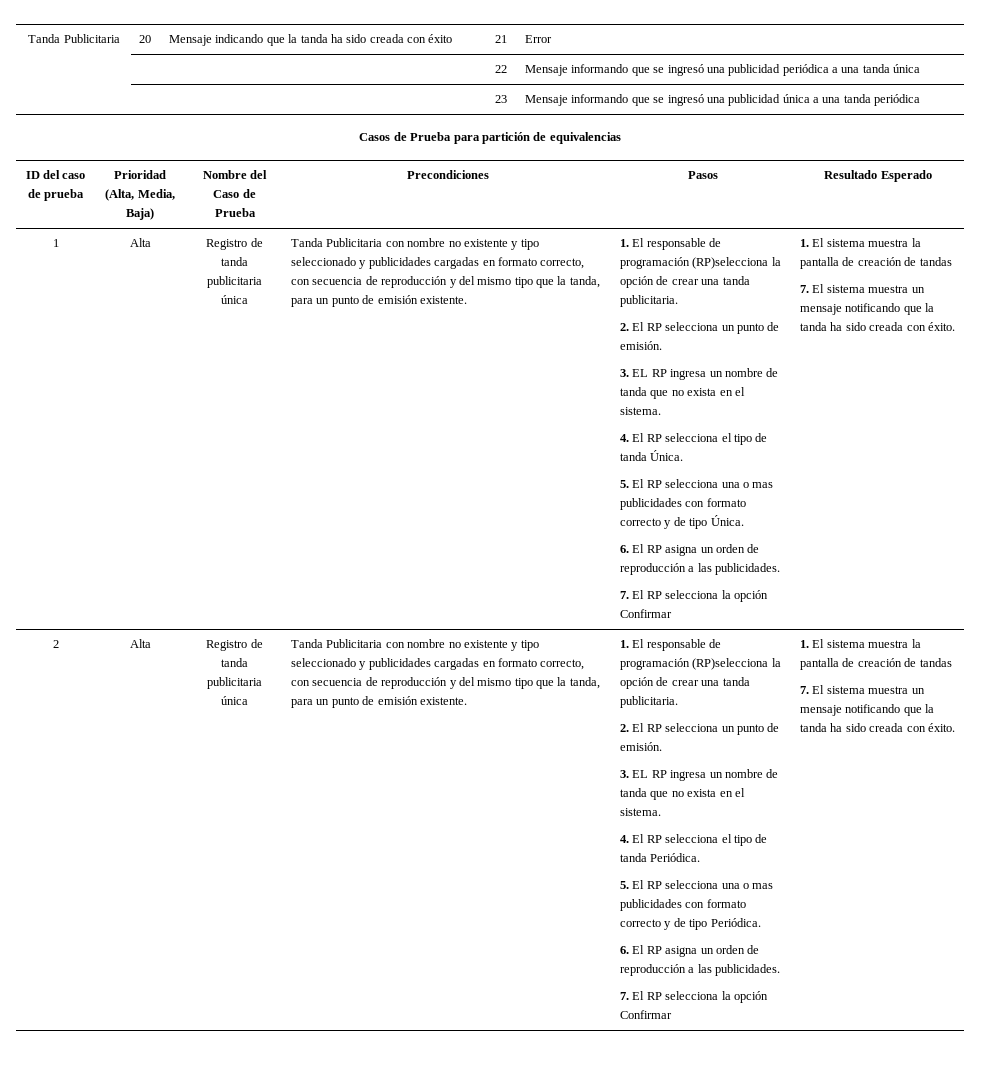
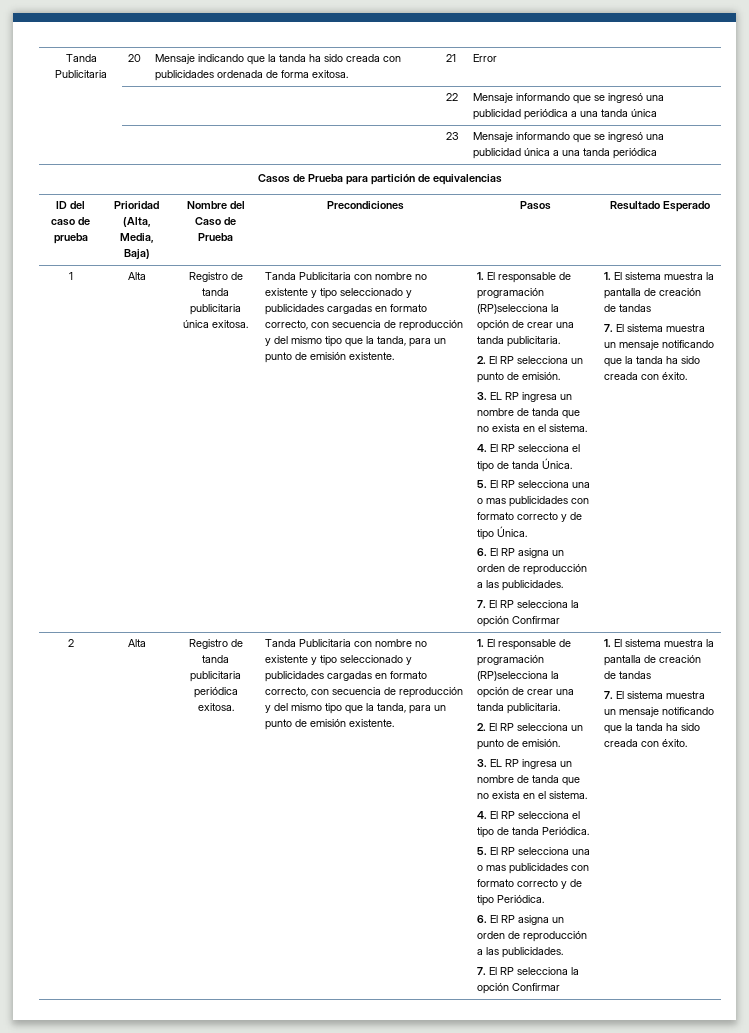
[428,34,453,43] éxito -> [155,70,349,81] publicidades ordenada de forma exitosa.
(248, 299) none -> [212,320,248,328] exitosa.
[221,696,248,705] única -> [193,687,238,698] [197,703,234,711] periódica exitosa.

